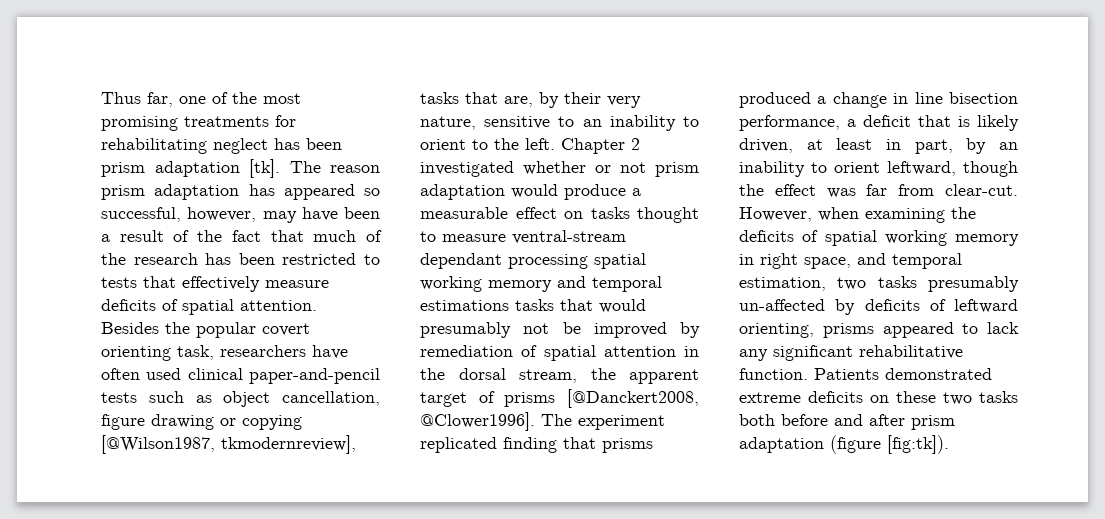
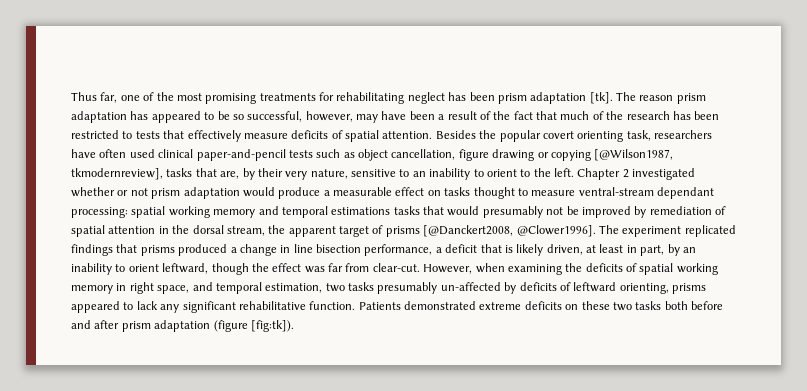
(355, 192) none -> [204,111,230,120] to be
[508,254,588,269] processing -> [71,207,128,218] processing:
[503,437,557,453] finding -> [71,244,113,256] findings

